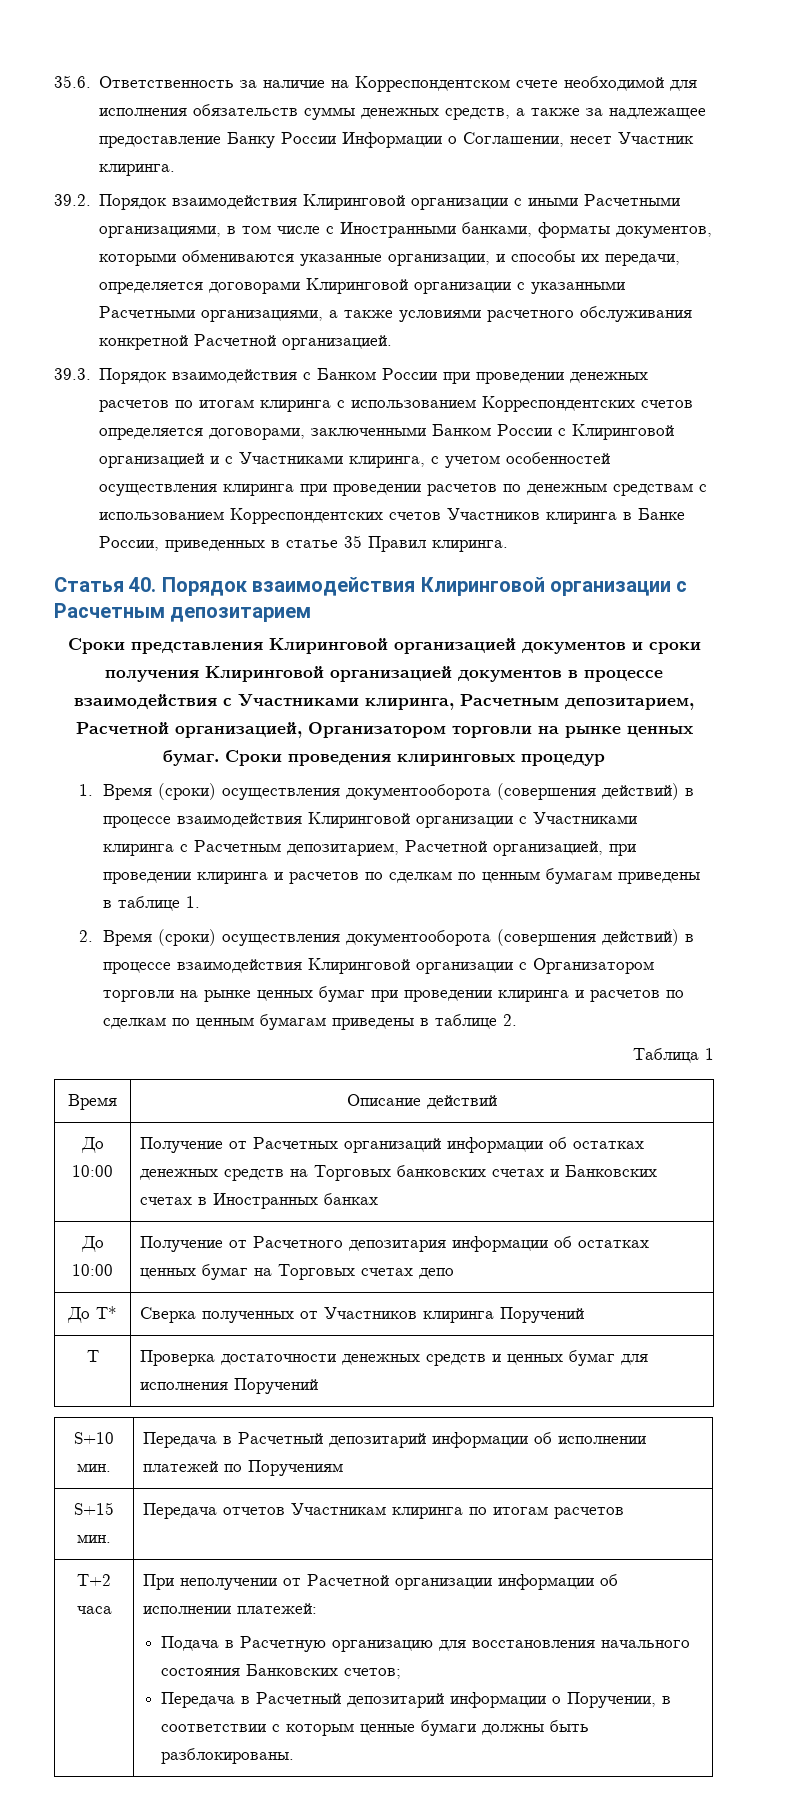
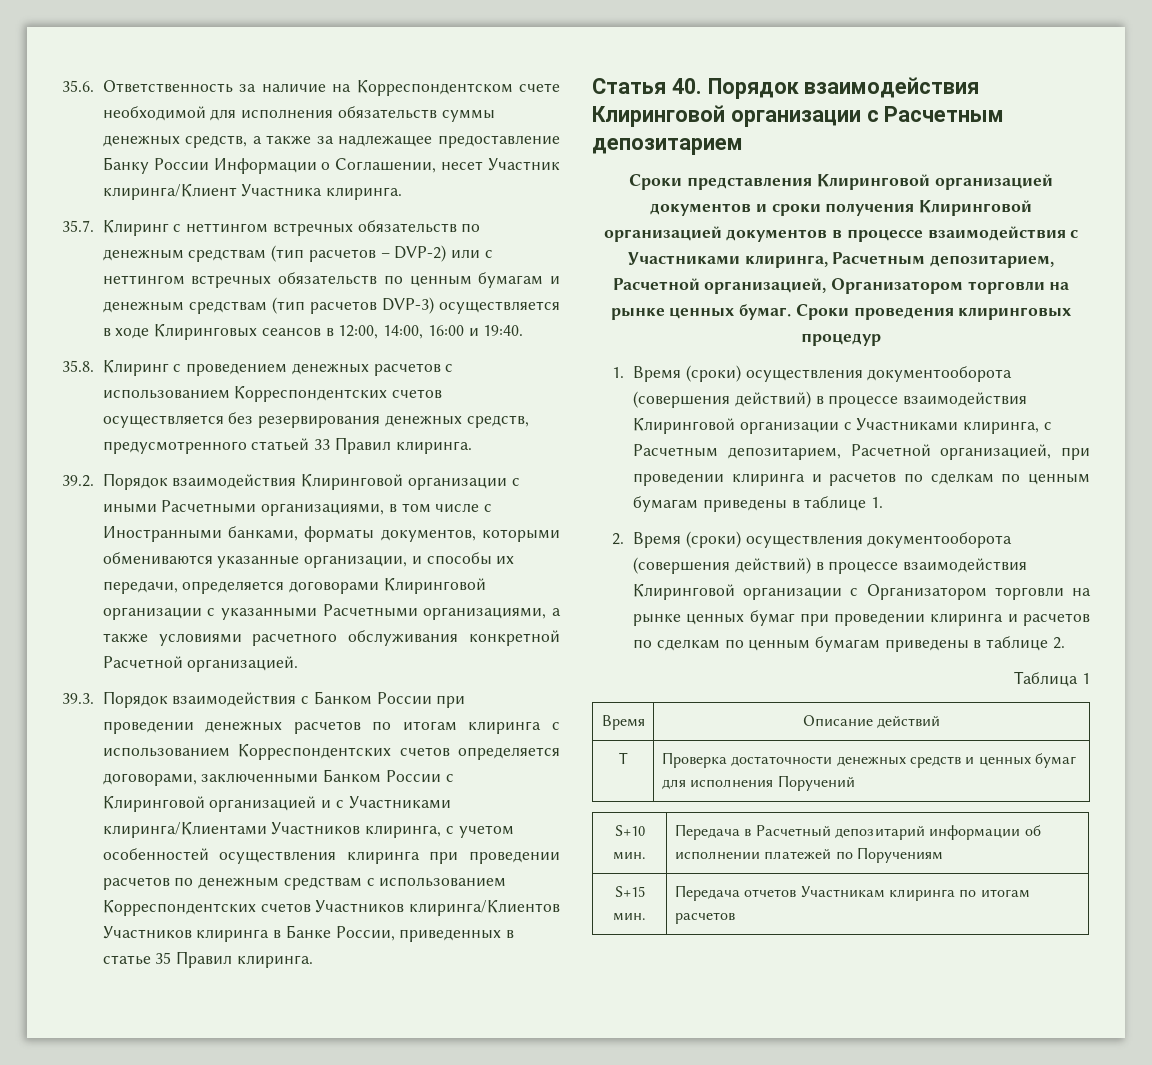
(695, 138) none -> [102,184,403,200] [62,220,481,236] [102,245,493,262] [102,272,560,288] [102,297,560,314] [102,324,524,340] [62,360,454,376] [102,386,443,402] [102,412,529,428] [102,437,391,454] клиринга/Клиент Участника клиринга. // 35.7. Клиринг с неттингом встречных обязательств по денежным средствам (тип расчетов – DVP-2) или с неттингом встречных обязательств по ценным бумагам и денежным средствам (тип расчетов DVP-3) осуществляется в ходе Клиринговых сеансов в 12:00, 14:00, 16:00 и 19:40. // 35.8. Клиринг с проведением денежных расчетов с использованием Корреспондентских счетов осуществляется без резервирования денежных средств, предусмотренного статьей 33 Правил
(344, 458) none -> [102,822,361,838] клиринга/Клиентами Участников
(541, 514) none -> [409,900,560,916] [102,926,192,939] клиринга/Клиентов Участников
[103,844,175,856] клиринга -> [963,421,1040,434] клиринга,
[80,1137,104,1153] [72,1165,113,1177] [139,1137,644,1153] [139,1165,657,1181] [139,1193,378,1209] [80,1236,104,1252] [72,1264,113,1276] [139,1236,649,1252] [139,1264,454,1280] [67,1306,117,1323] [139,1307,584,1323] // До 10:00 | Получение от Расчетных организаций информации об остатках денежных средств на Торговых банковских счетах и Банковских счетах в Иностранных банках // До 10:00 | Получение от Расчетного депозитария информации об остатках ценных бумаг на Торговых счетах депо // До Т* | Сверка полученных от Участников клиринга Поручений -> (941, 722) none
[77,1574,111,1586] [76,1606,112,1614] [142,1574,618,1590] [142,1603,317,1614] [160,1636,690,1652] [160,1664,401,1679] [160,1692,671,1708] [160,1720,589,1736] [160,1748,294,1764] // Т+2 часа | При неполучении от Расчетной организации информации об исполнении платежей: // Подача в Расчетную организацию для восстановления начального состояния Банковских счетов; // Передача в Расчетный депозитарий информации о Поручении, в соответствии с которым ценные бумаги должны быть разблокированы. -> (735, 918) none

